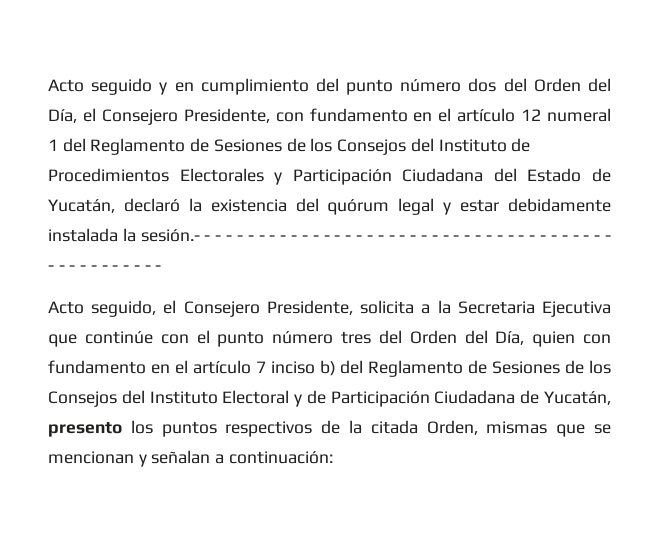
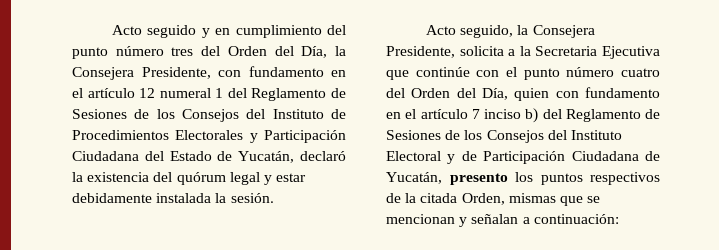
[468,78,611,92] [48,108,178,125] dos del Orden del Día, el Consejero -> [171,46,346,58] [72,67,134,80] tres del Orden del Día, la Consejera
[140,229,611,242] [48,265,162,271] sesión.- - - - - - - - - - - - - - - - - - - - - - - - - - - - - - - - - - - - - - - - - - - - - - - - - - -> [230,193,274,203] sesión.
[163,300,260,317] el Consejero -> [517,25,595,38] la Consejera
[341,331,371,344] tres -> [621,68,660,77] cuatro

